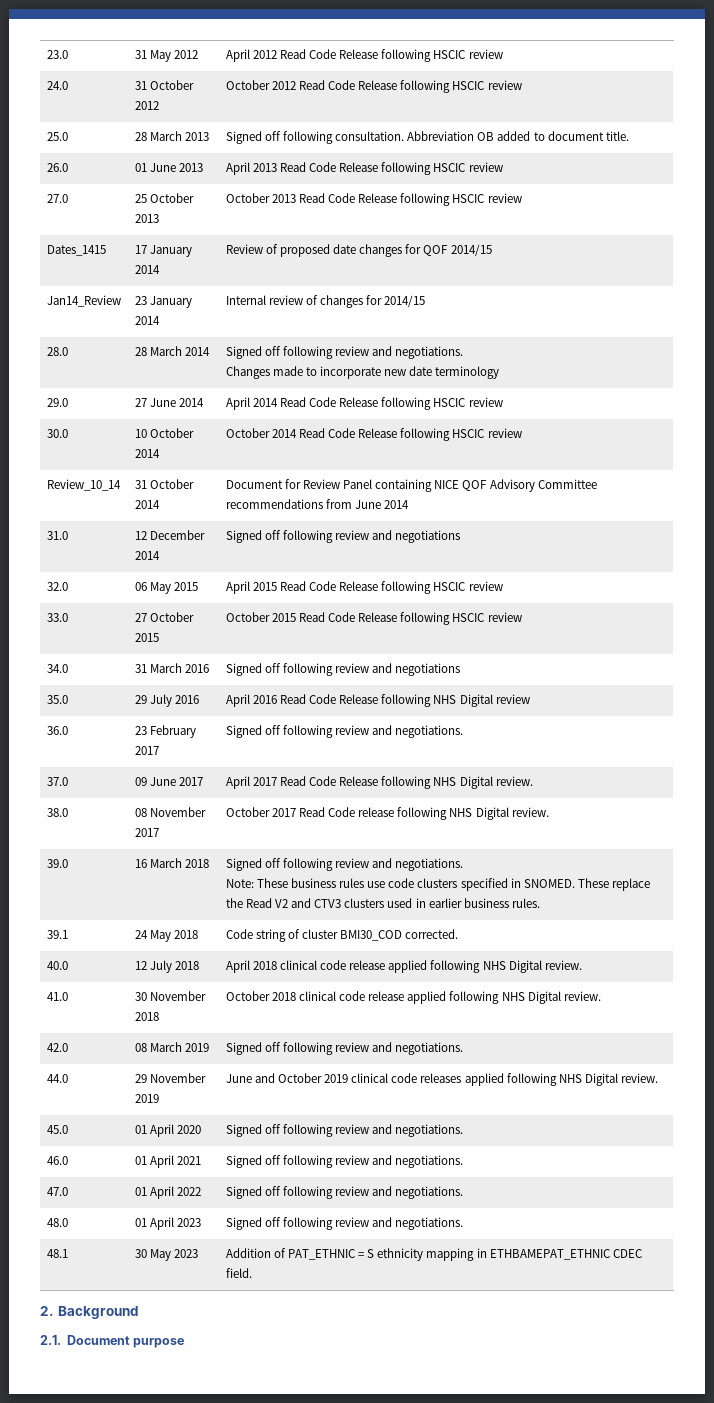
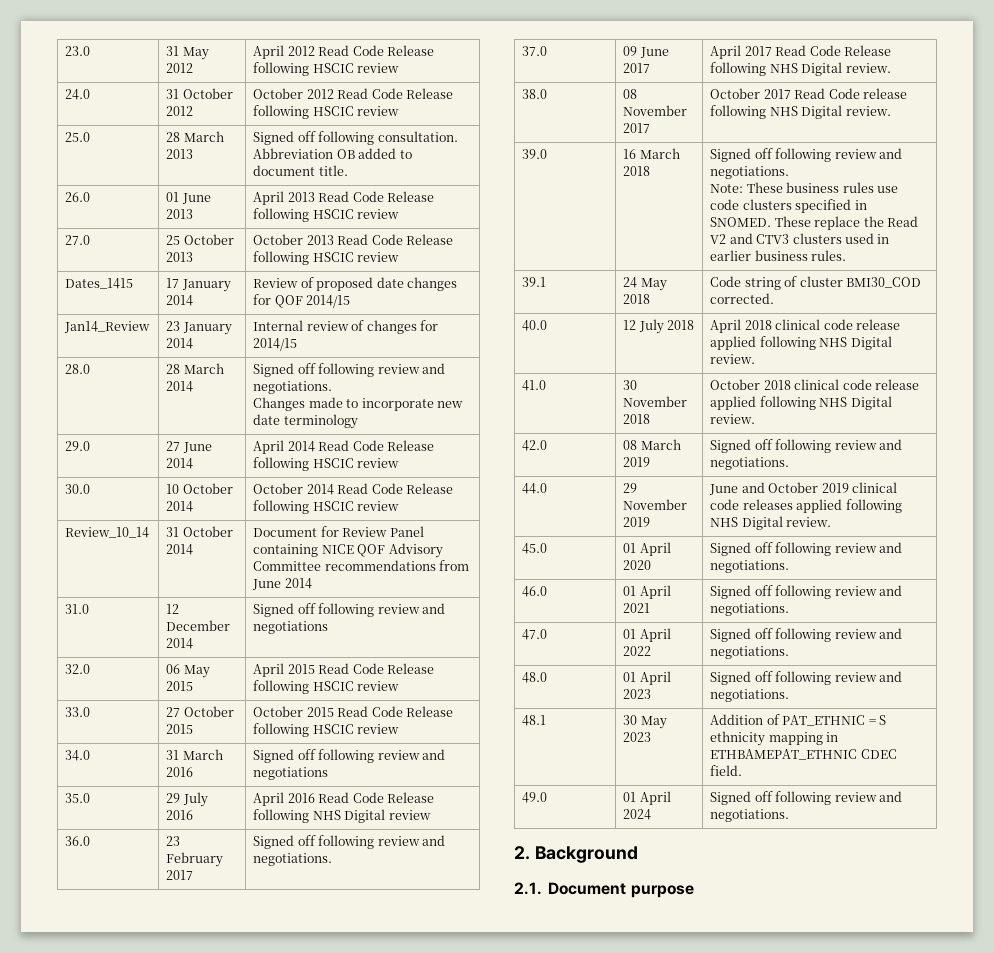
(252, 1273) none -> [522,792,548,803] [623,791,671,805] [623,809,652,820] [710,791,902,805] [710,809,790,822] // 49.0 | 01 April 2024 | Signed off following review and negotiations.

